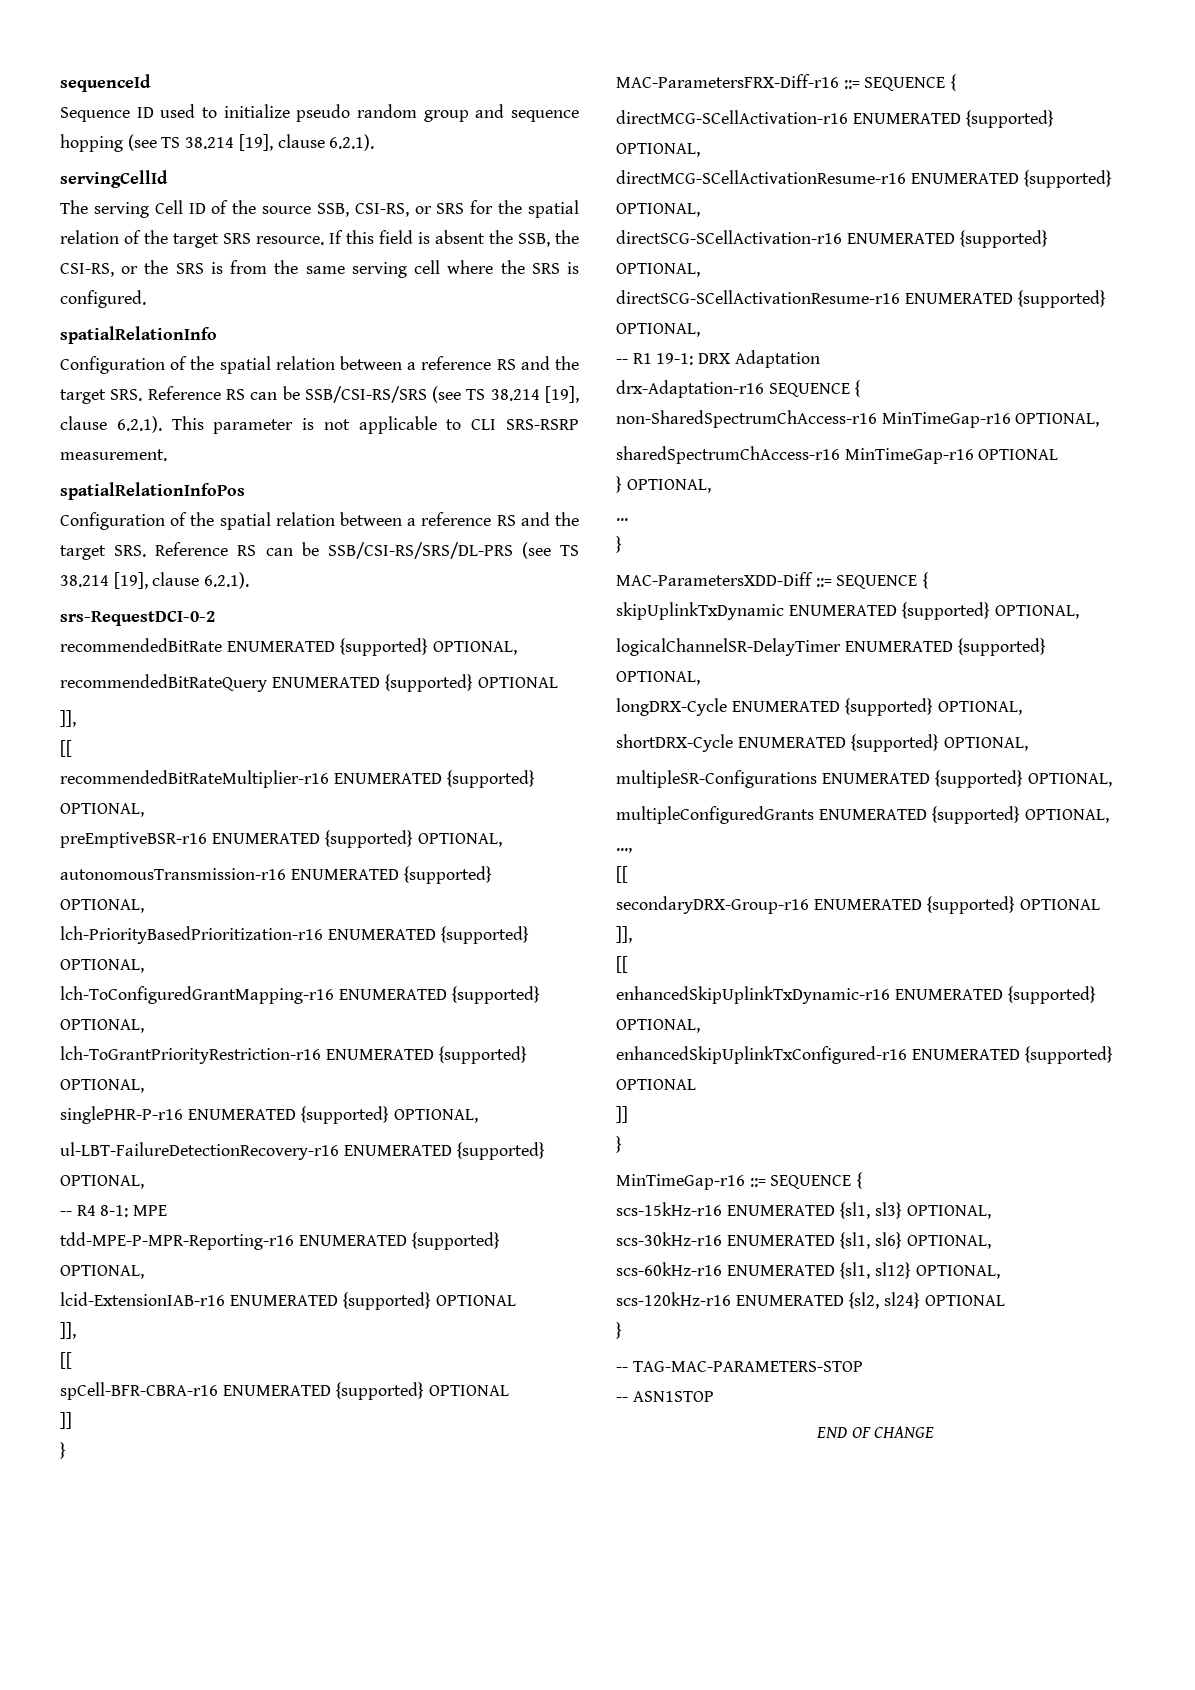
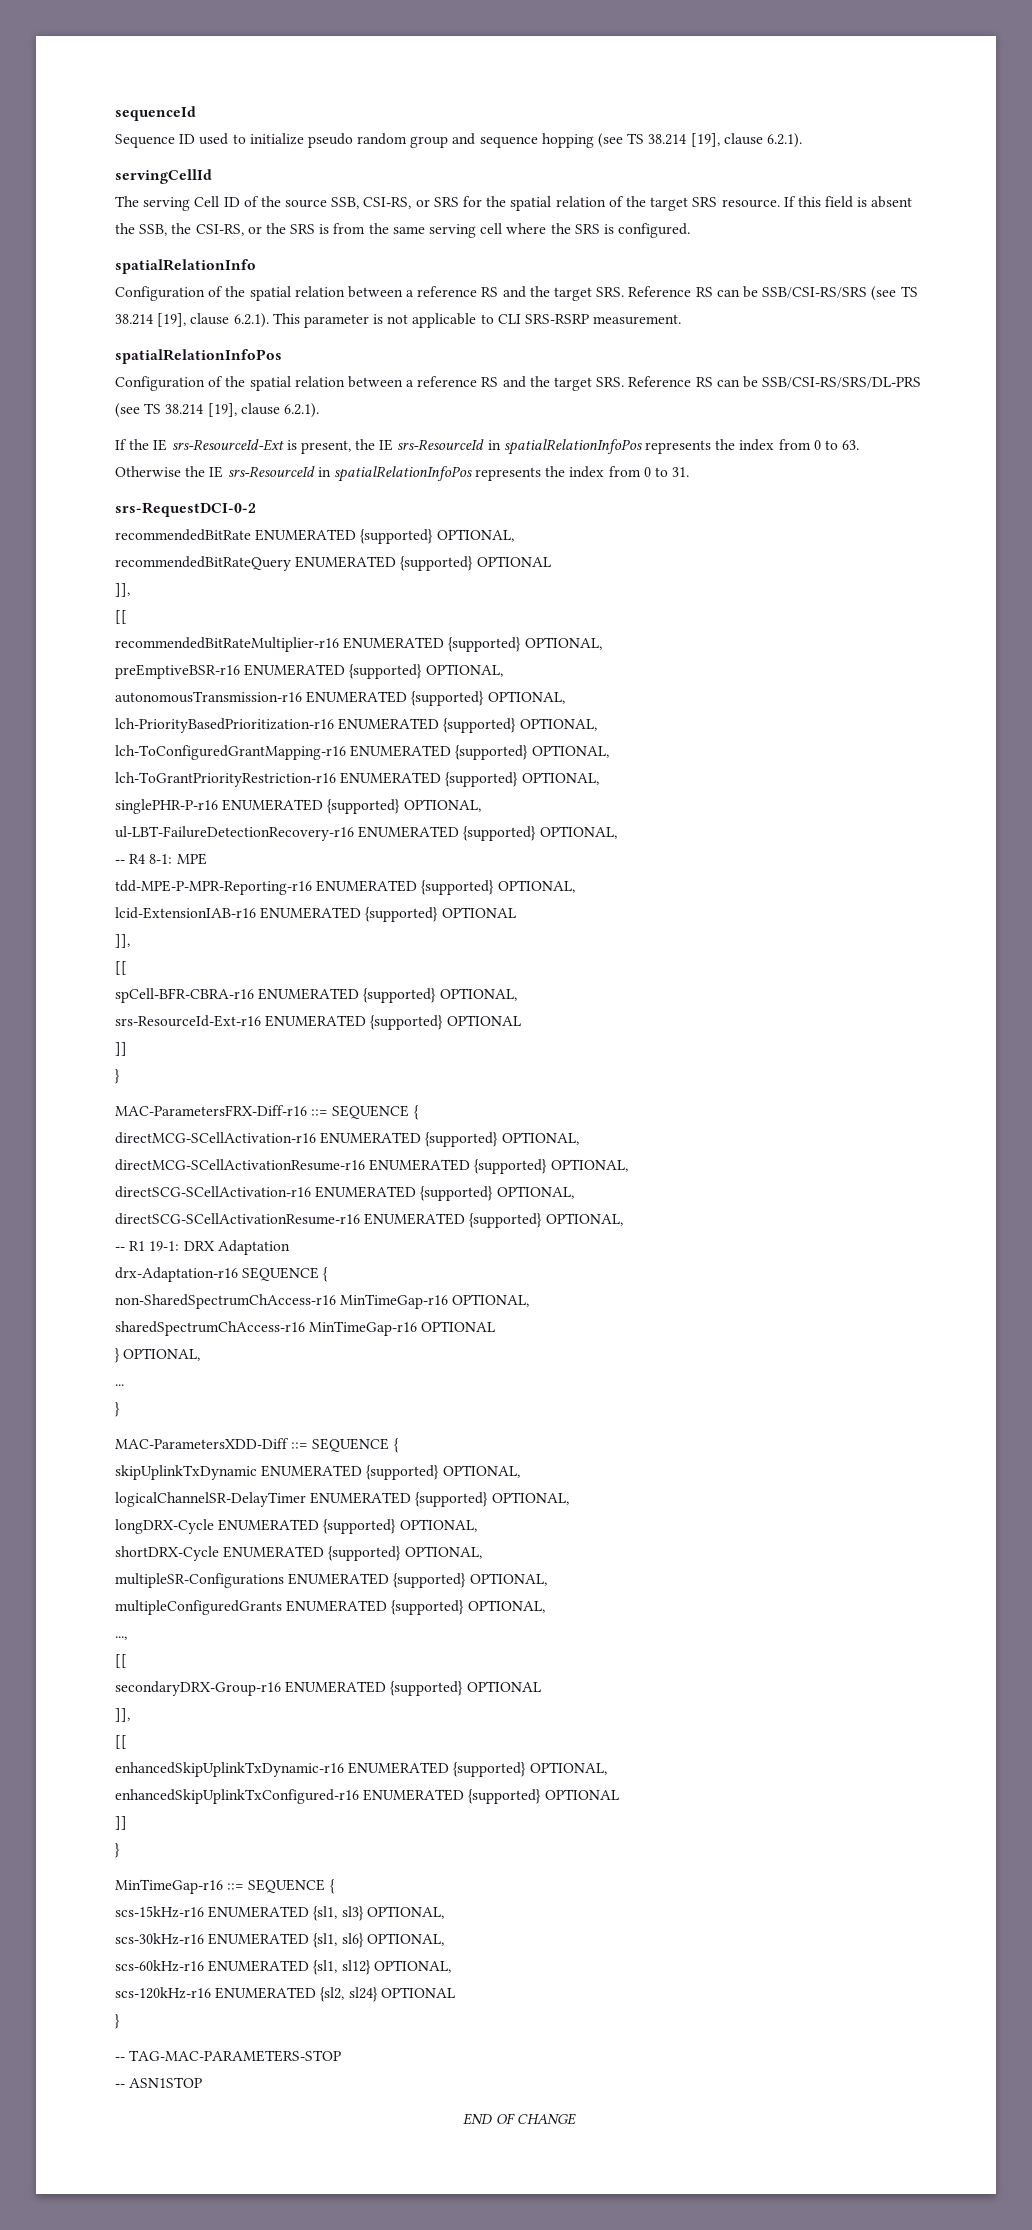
(250, 580) none -> [115,439,860,455] [115,466,690,482] // If the IE srs-ResourceId-Ext is present, the IE srs-ResourceId in spatialRelationInfoPos represents the index from 0 to 63. Otherwise the IE srs-ResourceId in spatialRelationInfoPos represents the index from 0 to 31.
(425, 1391) none -> [439,988,517,1001] [115,1015,444,1030] OPTIONAL, // srs-ResourceId-Ext-r16 ENUMERATED {supported}

